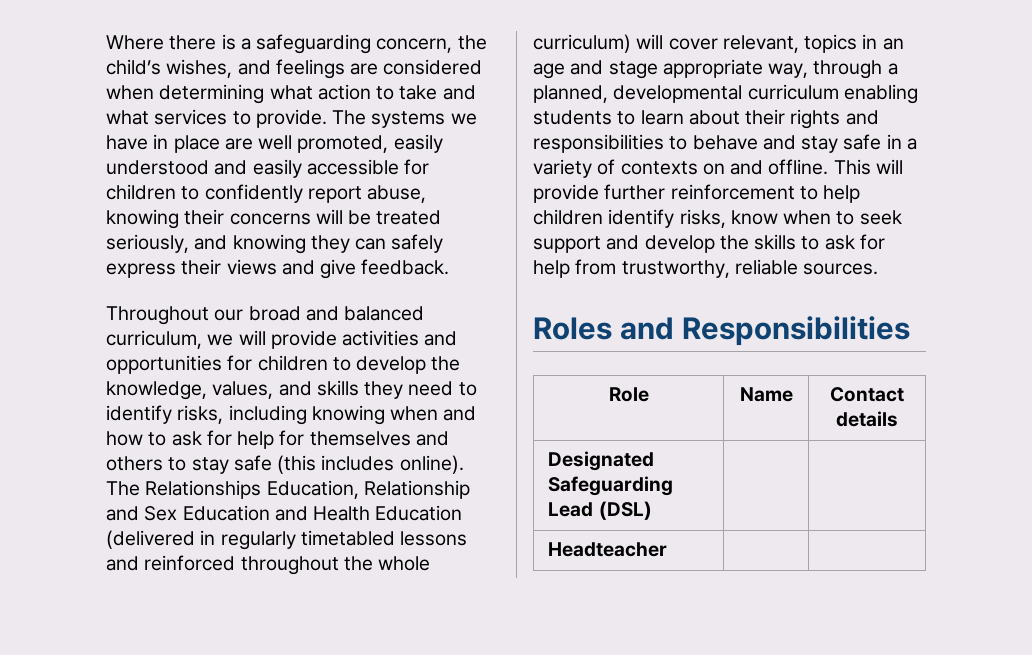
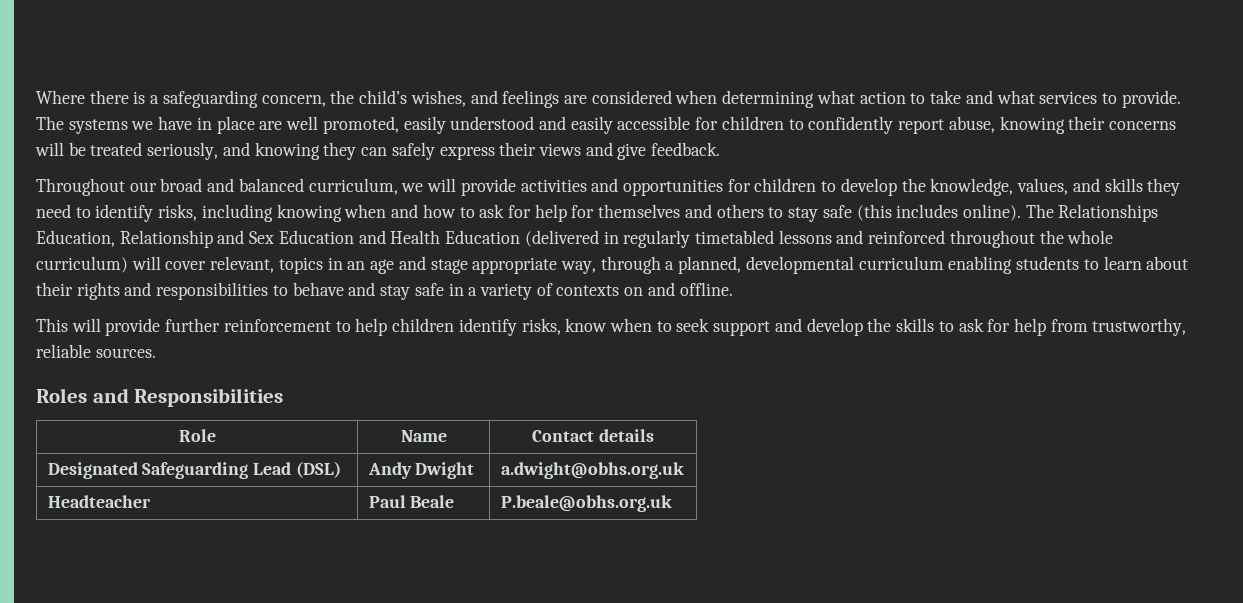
(829, 167) none -> (733, 289) //
[548,542,668,557] | // Headteacher | | -> [367,462,475,479] [500,462,684,479] [47,495,151,508] [368,495,455,508] [500,495,672,512] Andy Dwight | a.dwight@obhs.org.uk // Headteacher | Paul Beale | P.beale@obhs.org.uk

